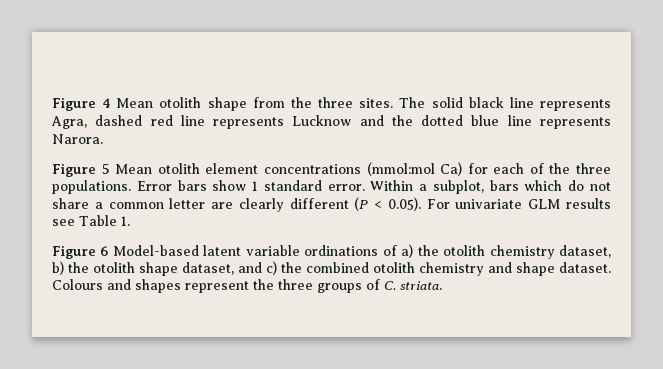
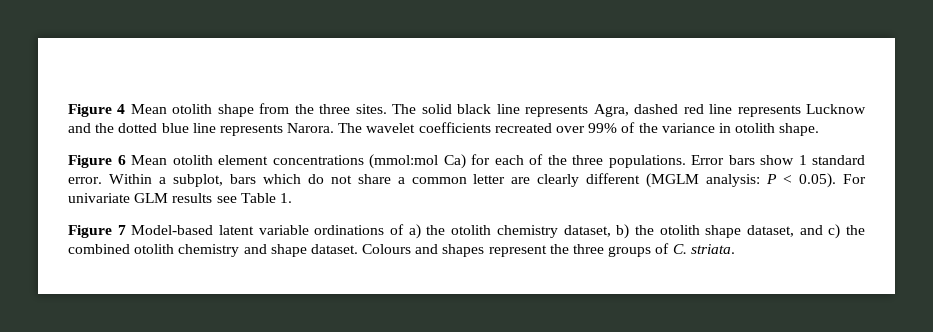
[52,163,110,177] // Figure 5 -> [338,122,820,136] [68,155,126,168] The wavelet coefficients recreated over 99% of the variance in otolith shape. // Figure 6
[354,197,369,211] (P -> [646,173,778,188] (MGLM analysis: P
[100,246,109,256] 6 -> [117,225,126,235] 7

